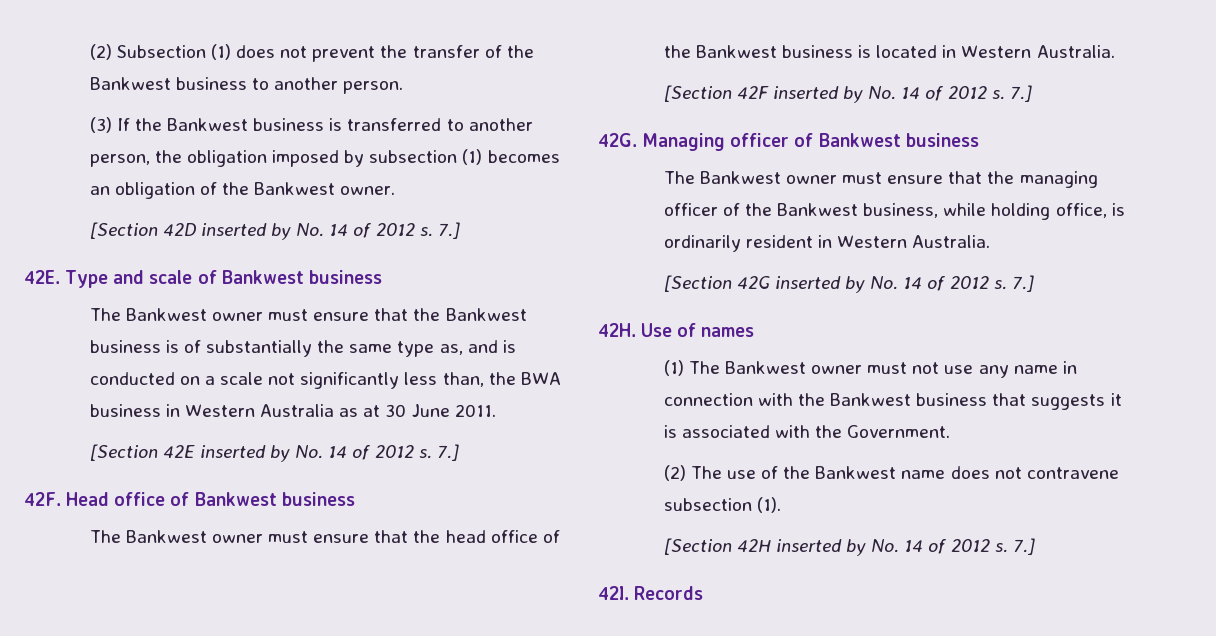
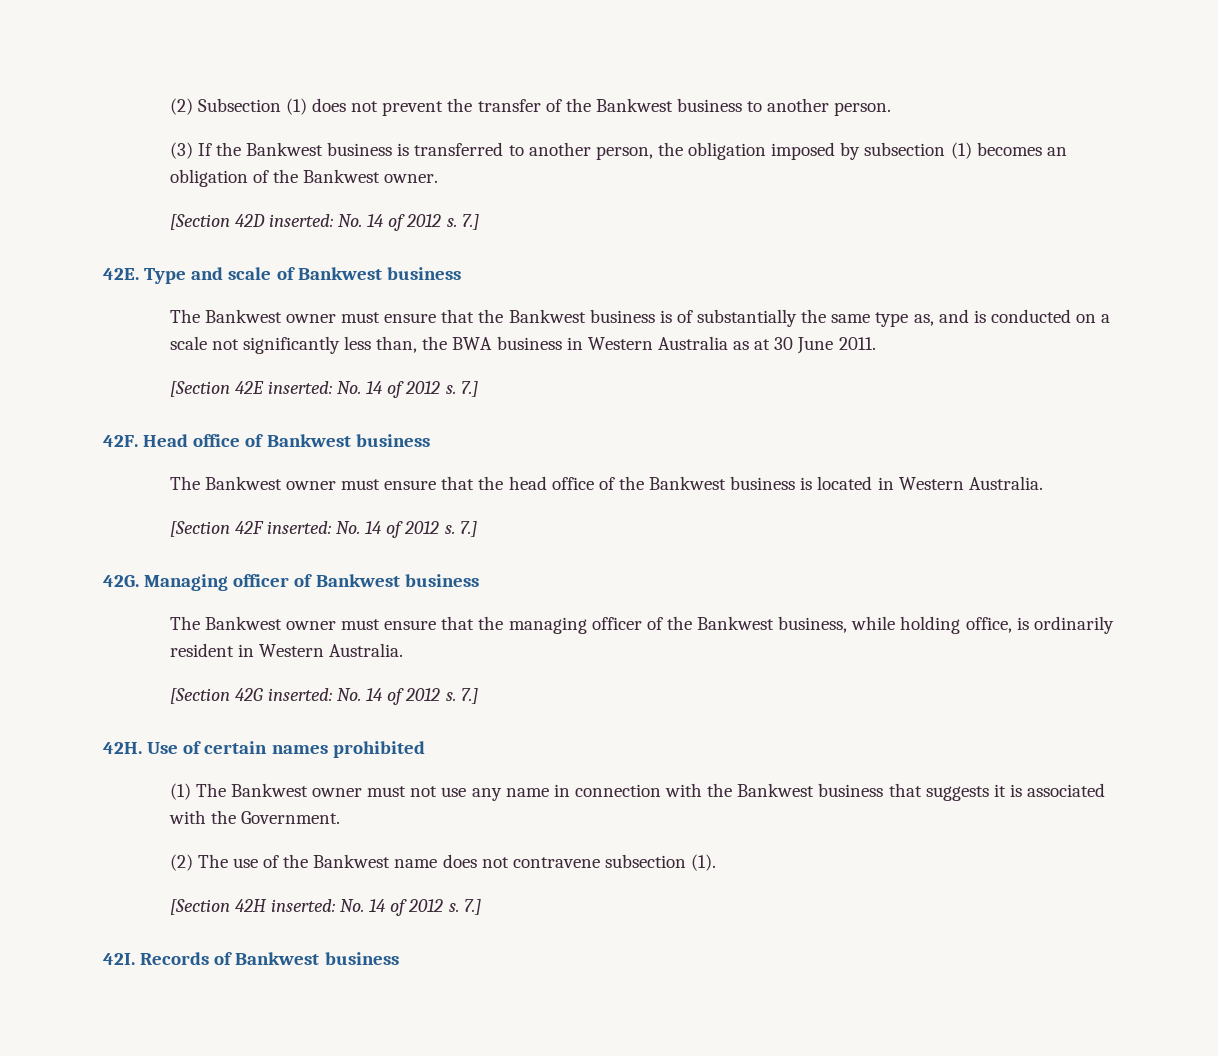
[200,223,292,240] inserted by -> [268,214,333,227] inserted:
[199,445,291,462] inserted by -> [267,381,332,394] inserted:
[772,86,864,103] inserted by -> [266,521,331,534] inserted:
[774,276,866,293] inserted by -> [267,688,332,701] inserted:
(697, 330) none -> [204,741,268,754] certain
(755, 332) none -> [332,741,425,758] prohibited
[775,539,867,556] inserted by -> [270,899,335,912] inserted:
(704, 593) none -> [214,952,399,965] of Bankwest business

